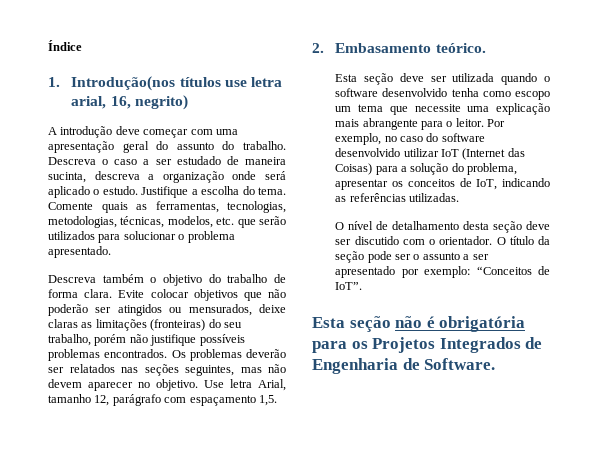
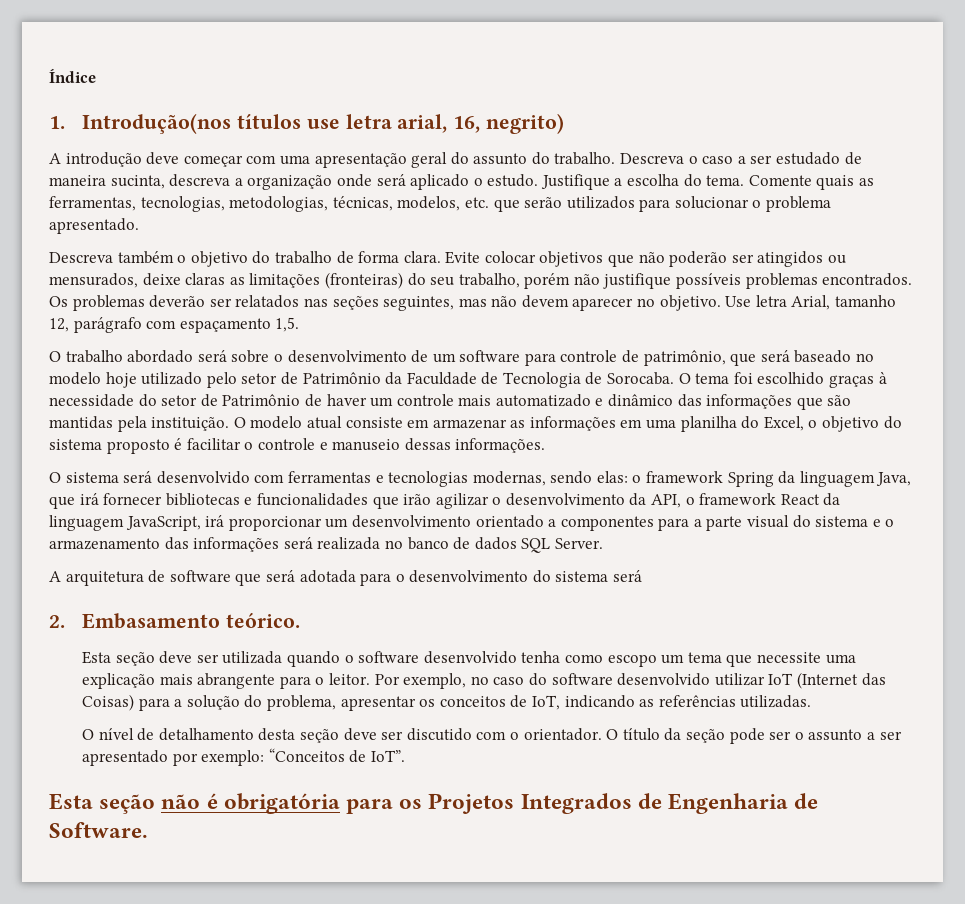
(277, 400) none -> [49,350,875,366] [49,372,887,388] [49,394,852,410] [49,416,902,432] [49,438,546,454] [49,471,912,487] [49,493,841,509] [49,515,895,531] [49,537,603,553] [49,570,643,586] // O trabalho abordado será sobre o desenvolvimento de um software para controle de patrimônio, que será baseado no modelo hoje utilizado pelo setor de Patrimônio da Faculdade de Tecnologia de Sorocaba. O tema foi escolhido graças à necessidade do setor de Patrimônio de haver um controle mais automatizado e dinâmico das informações que são mantidas pela instituição. O modelo atual consiste em armazenar as informações em uma planilha do Excel, o objetivo do sistema proposto é facilitar o controle e manuseio dessas informações. // O sistema será desenvolvido com ferramentas e tecnologias modernas, sendo elas: o framework Spring da linguagem Java, que irá fornecer bibliotecas e funcionalidades que irão agilizar o desenvolvimento da API, o framework React da linguagem JavaScript, irá proporcionar um desenvolvimento orientado a componentes para a parte visual do sistema e o armazenamento das informações será realizada no banco de dados SQL Server. // A arquitetura de software que será adotada para o desenvolvimento do sistema será

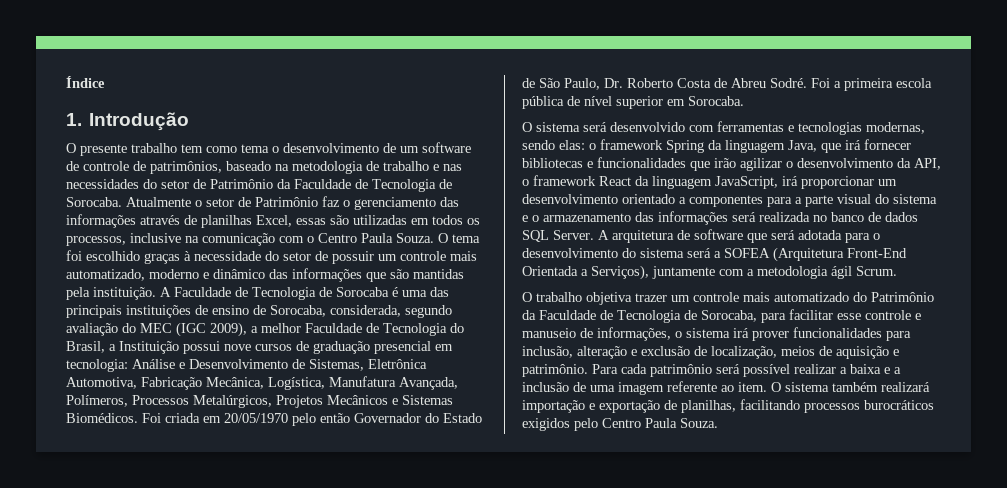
[82,113,564,134] [49,152,862,168] [49,174,875,190] [49,196,832,212] [49,218,139,234] [49,251,847,267] [49,272,913,289] [49,295,897,311] [49,317,300,333] [49,350,270,363] Introdução(nos títulos use letra arial, 16, negrito) // A introdução deve começar com uma apresentação geral do assunto do trabalho. Descreva o caso a ser estudado de maneira sucinta, descreva a organização onde será aplicado o estudo. Justifique a escolha do tema. Comente quais as ferramentas, tecnologias, metodologias, técnicas, modelos, etc. que serão utilizados para solucionar o problema apresentado. // Descreva também o objetivo do trabalho de forma clara. Evite colocar objetivos que não poderão ser atingidos ou mensurados, deixe claras as limitações (fronteiras) do seu trabalho, porém não justifique possíveis problemas encontrados. Os problemas deverão ser relatados nas seções seguintes, mas não devem aparecer no objetivo. Use letra Arial, tamanho 12, parágrafo com espaçamento 1,5. // O trabalho abordado será sobre -> [89,112,190,131] [66,143,269,156] Introdução // O presente trabalho tem como tema
[524,353,556,366] para -> [66,161,79,171] de
[643,350,875,366] [49,372,237,388] patrimônio, que será baseado no modelo hoje utilizado pelo -> [150,161,462,174] [66,179,157,189] patrimônios, baseado na metodologia de trabalho e nas necessidades do
(675, 378) none -> [126,196,459,210] [66,214,480,228] [66,233,434,246] Atualmente o setor de Patrimônio faz o gerenciamento das informações através de planilhas Excel, essas são utilizadas em todos os processos, inclusive na comunicação com o Centro Paula Souza.
[222,394,591,407] Patrimônio de haver um controle mais automatizado -> [332,251,477,264] [66,269,199,281] possuir um controle mais automatizado, moderno
[233,416,902,432] [49,438,546,454] O modelo atual consiste em armazenar as informações em uma planilha do Excel, o objetivo do sistema proposto é facilitar o controle e manuseio dessas informações. -> [160,287,449,300] [66,305,452,318] [66,322,464,337] [66,341,453,354] [66,359,427,372] [66,376,458,390] [66,395,453,408] [66,413,482,426] [522,78,932,91] [522,96,744,109] A Faculdade de Tecnologia de Sorocaba é uma das principais instituições de ensino de Sorocaba, considerada, segundo avaliação do MEC (IGC 2009), a melhor Faculdade de Tecnologia do Brasil, a Instituição possui nove cursos de graduação presencial em tecnologia: Análise e Desenvolvimento de Sistemas, Eletrônica Automotiva, Fabricação Mecânica, Logística, Manufatura Avançada, Polímeros, Processos Metalúrgicos, Projetos Mecânicos e Sistemas Biomédicos. Foi criada em 20/05/1970 pelo então Governador do Estado de São Paulo, Dr. Roberto Costa de Abreu Sodré. Foi a primeira escola pública de nível superior em Sorocaba.
(603, 543) // -> (594, 235) none
[49,613,300,629] [82,651,856,667] [82,672,886,689] [82,694,812,711] [82,728,902,744] [82,748,406,766] [49,793,819,814] [49,822,148,838] // 2. Embasamento teórico. // Esta seção deve ser utilizada quando o software desenvolvido tenha como escopo um tema que necessite uma explicação mais abrangente para o leitor. Por exemplo, no caso do software desenvolvido utilizar IoT (Internet das Coisas) para a solução do problema, apresentar os conceitos de IoT, indicando as referências utilizadas. // O nível de detalhamento desta seção deve ser discutido com o orientador. O título da seção pode ser o assunto a ser apresentado por exemplo: “Conceitos de IoT”. // Esta seção não é obrigatória para os Projetos Integrados de Engenharia de Software. -> [714,247,907,262] [522,265,897,280] [522,292,934,305] [522,309,921,323] [522,327,911,341] [522,346,899,359] [522,364,901,377] [522,381,930,395] [522,399,934,413] [522,418,718,431] a SOFEA (Arquitetura Front-End Orientada a Serviços), juntamente com a metodologia ágil Scrum. // O trabalho objetiva trazer um controle mais automatizado do Patrimônio da Faculdade de Tecnologia de Sorocaba, para facilitar esse controle e manuseio de informações, o sistema irá prover funcionalidades para inclusão, alteração e exclusão de localização, meios de aquisição e patrimônio. Para cada patrimônio será possível realizar a baixa e a inclusão de uma imagem referente ao item. O sistema também realizará importação e exportação de planilhas, facilitando processos burocráticos exigidos pelo Centro Paula Souza.

